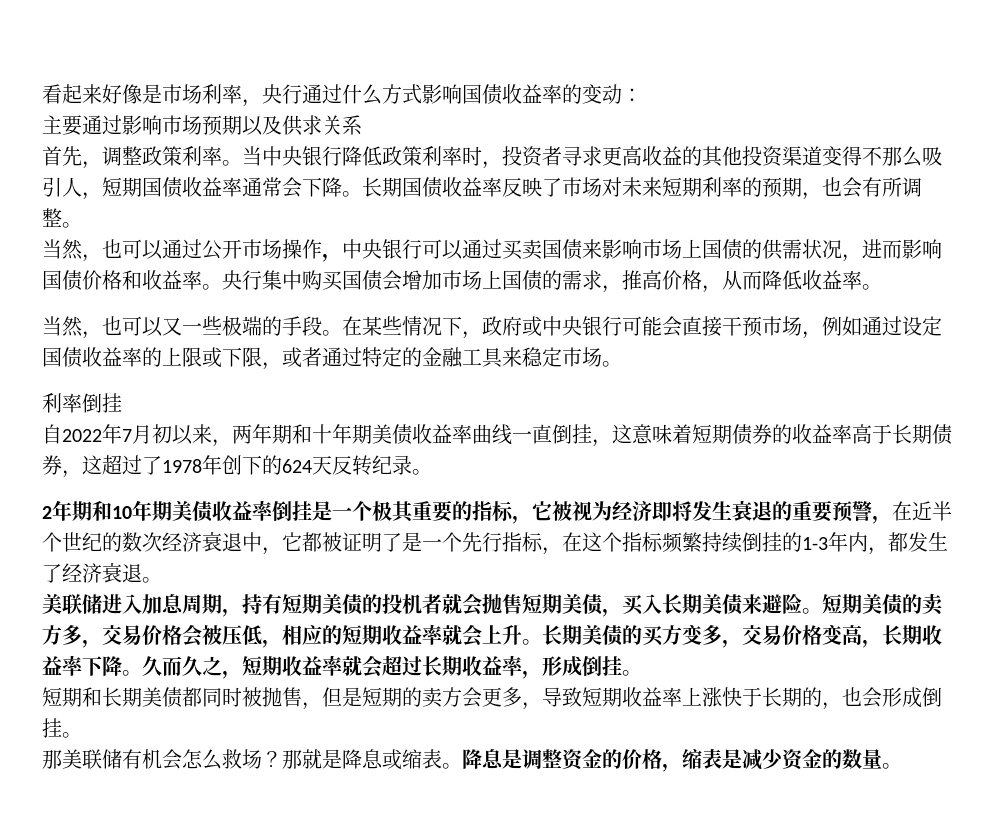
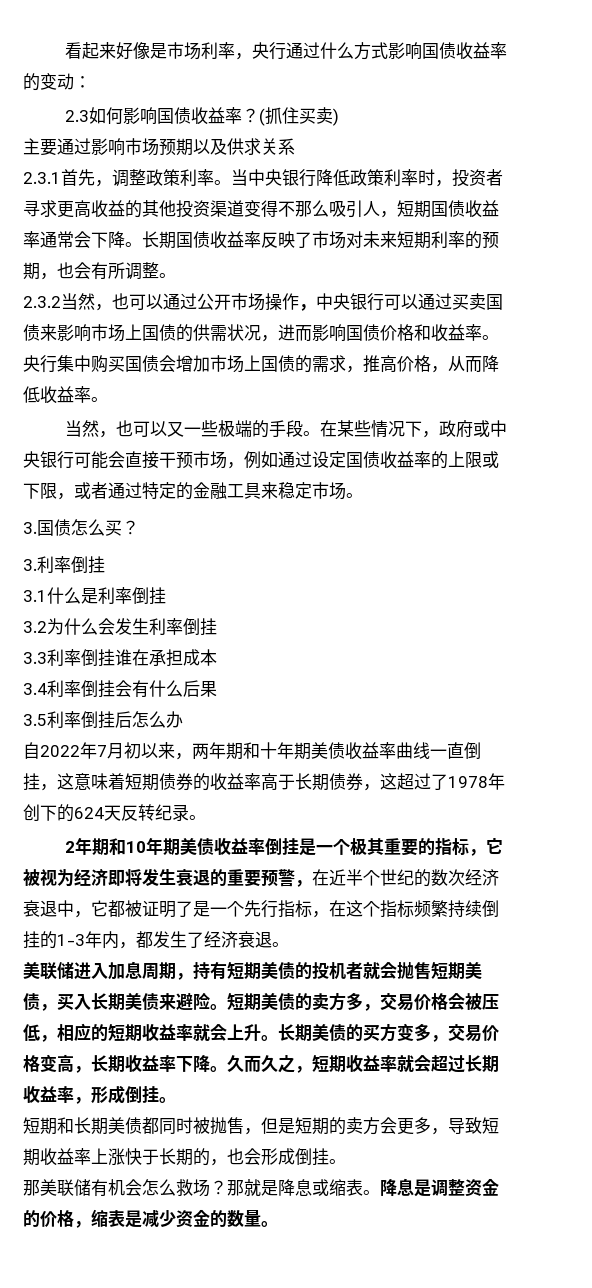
(642, 95) none -> [64,107,339,126] // 2.3如何影响国债收益率？(抓住买卖)
(362, 125) none -> [23,172,61,184] 2.3.1
(82, 225) none -> [23,296,61,308] 2.3.2
[42,393,122,413] 利率倒挂 -> [23,519,139,536] [23,556,105,573] [23,587,166,604] [23,618,217,635] [23,649,217,666] [23,680,217,698] [23,711,183,728] 3.国债怎么买？ // 3.利率倒挂 // 3.1什么是利率倒挂 // 3.2为什么会发生利率倒挂 // 3.3利率倒挂谁在承担成本 // 3.4利率倒挂会有什么后果 // 3.5利率倒挂后怎么办

